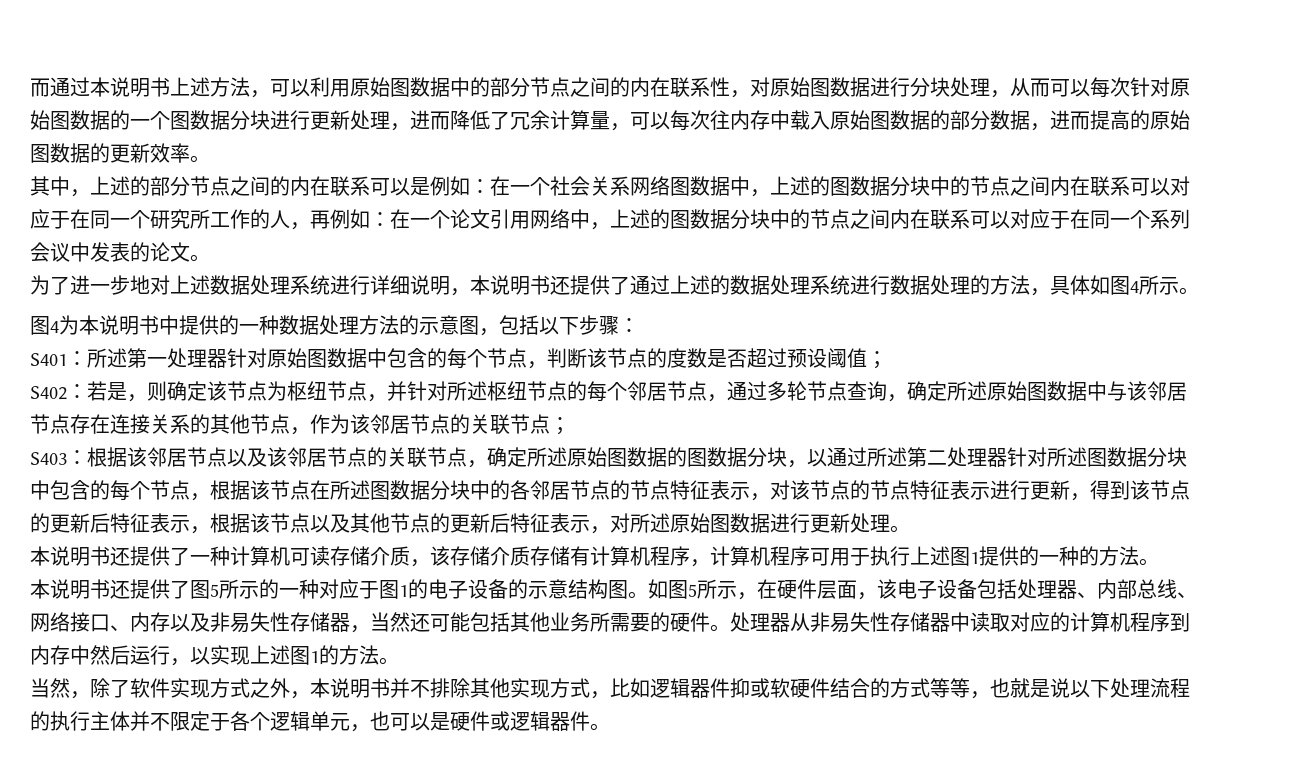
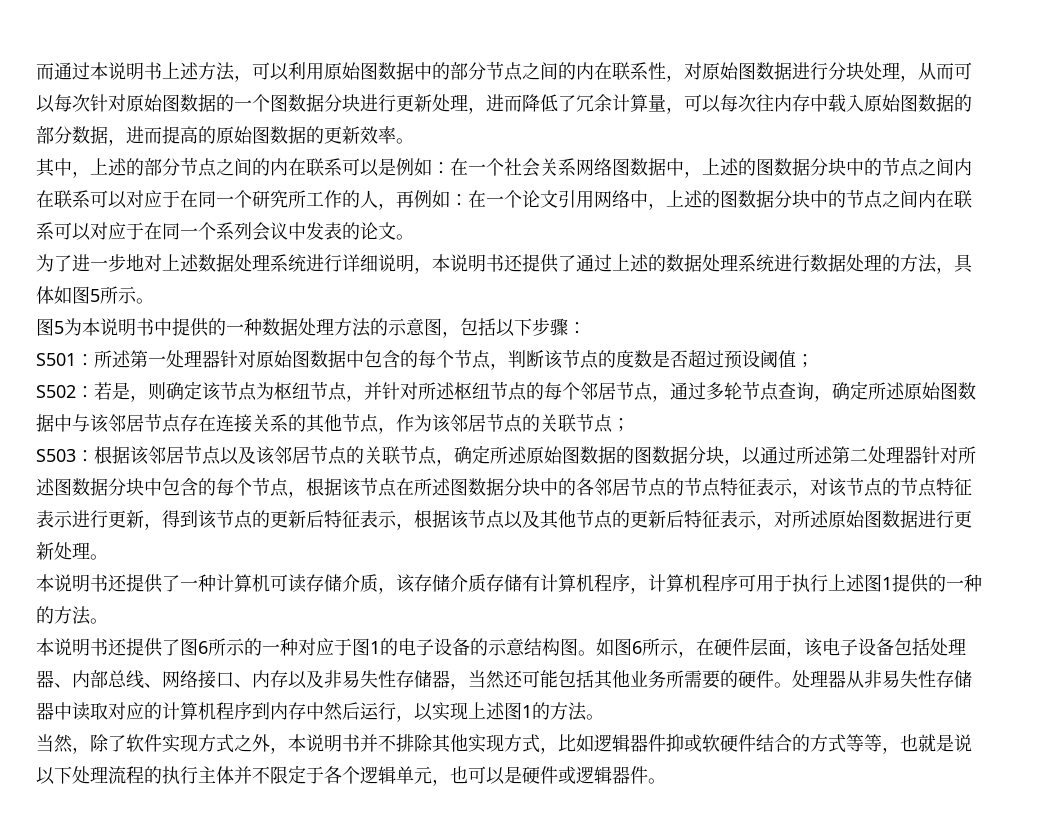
[1130,281,1139,293] 4 -> [90,289,100,302] 5
[50,321,59,333] 4 -> [54,321,64,334] 5
[30,353,67,366] S401 -> [36,353,76,366] S501
[30,386,67,400] S402 -> [36,385,76,398] S502
[30,452,67,465] S403 -> [36,449,76,462] S503
[210,584,219,597] 5 -> [198,641,208,654] 6
[688,584,697,597] 5 -> [632,641,642,654] 6

